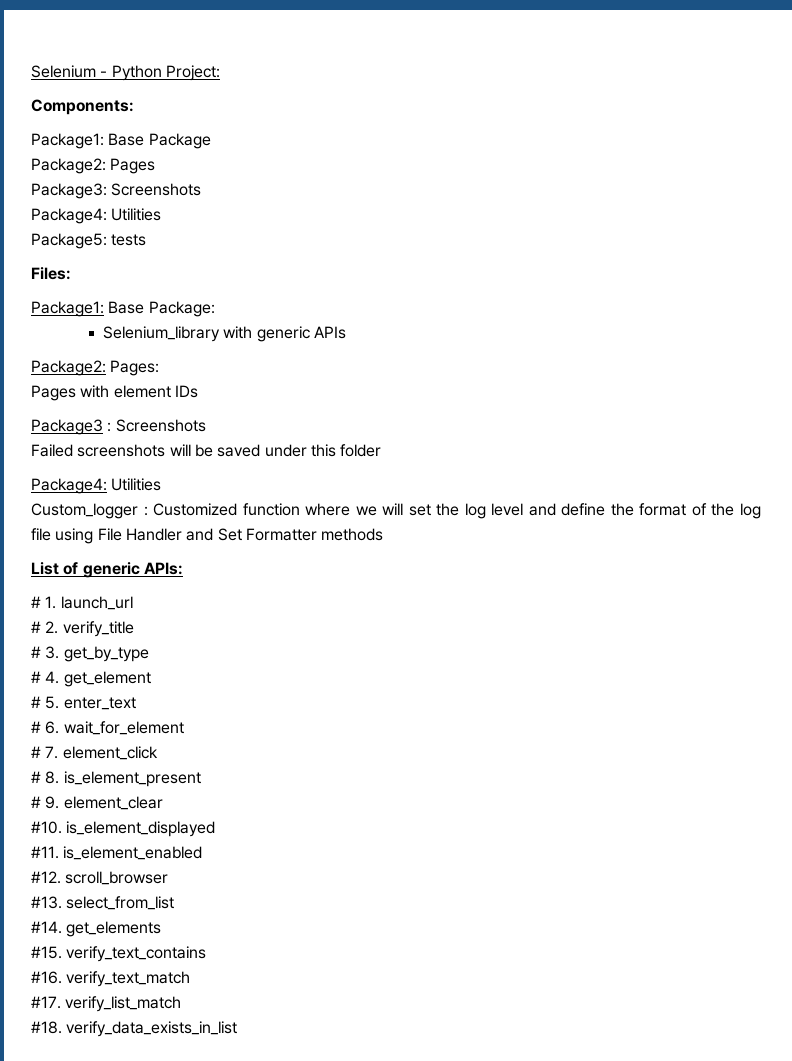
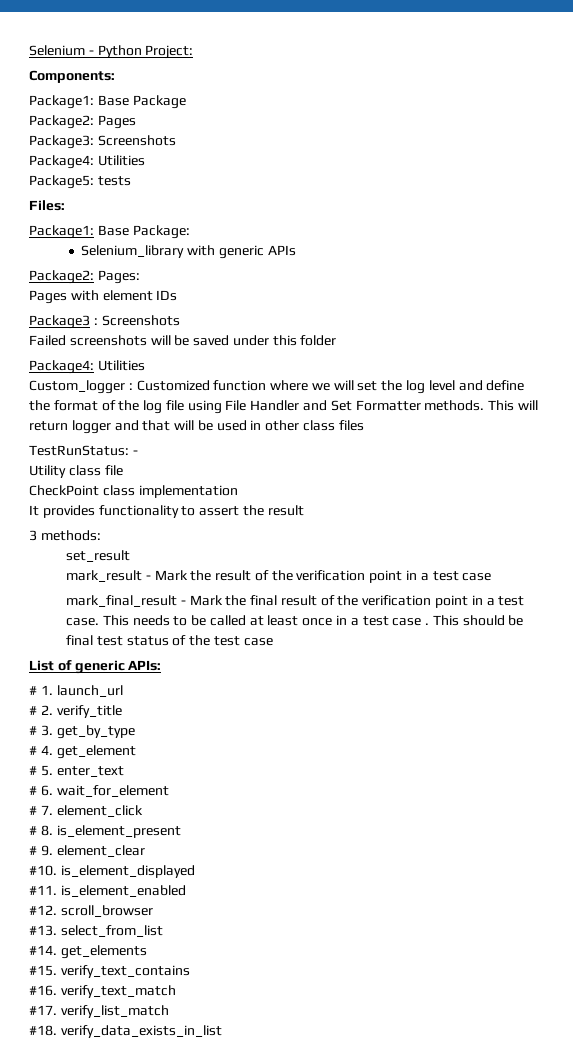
[321,528,384,541] methods -> [424,400,538,411] [29,420,364,434] [29,445,138,456] [29,465,123,478] [29,485,238,498] [29,505,304,518] [29,530,101,541] [66,550,131,562] [66,570,492,583] [66,595,525,608] [66,615,524,626] [66,635,273,646] methods. This will return logger and that will be used in other class files // TestRunStatus: - // Utility class file // CheckPoint class implementation // It provides functionality to assert the result // 3 methods: // set_result // mark_result - Mark the result of the verification point in a test case // mark_final_result - Mark the final result of the verification point in a test case. This needs to be called at least once in a test case . This should be final test status of the test case

